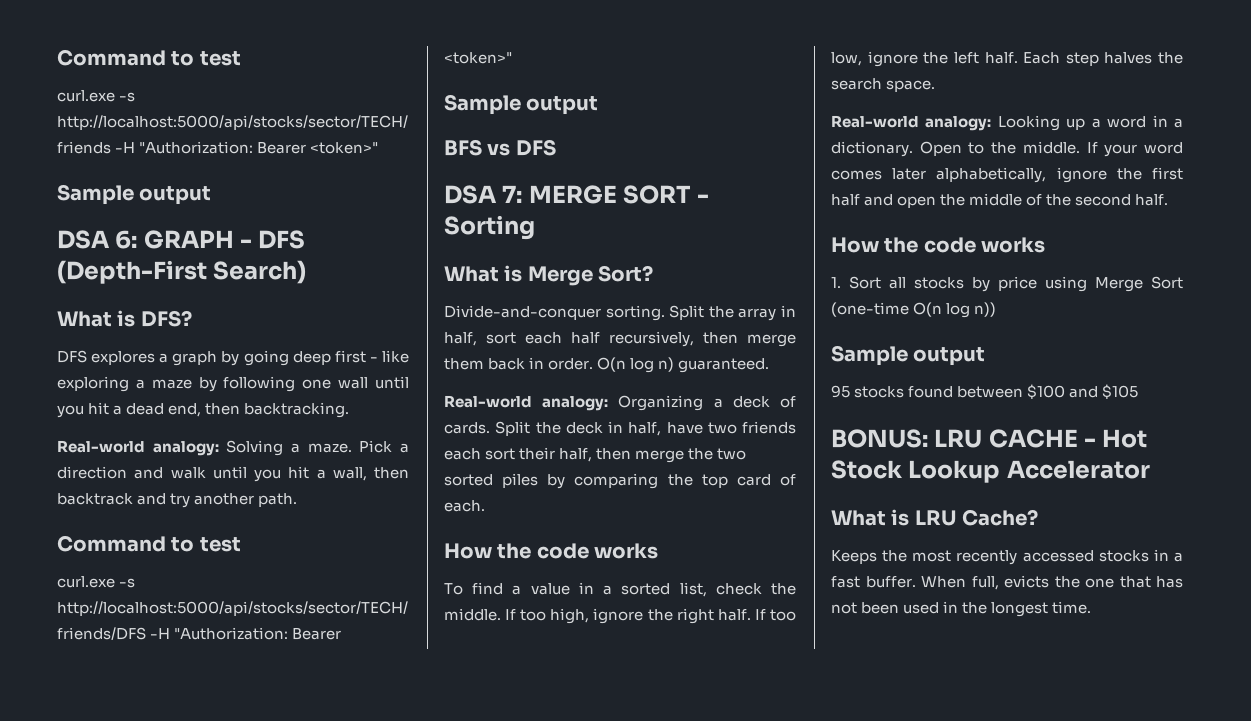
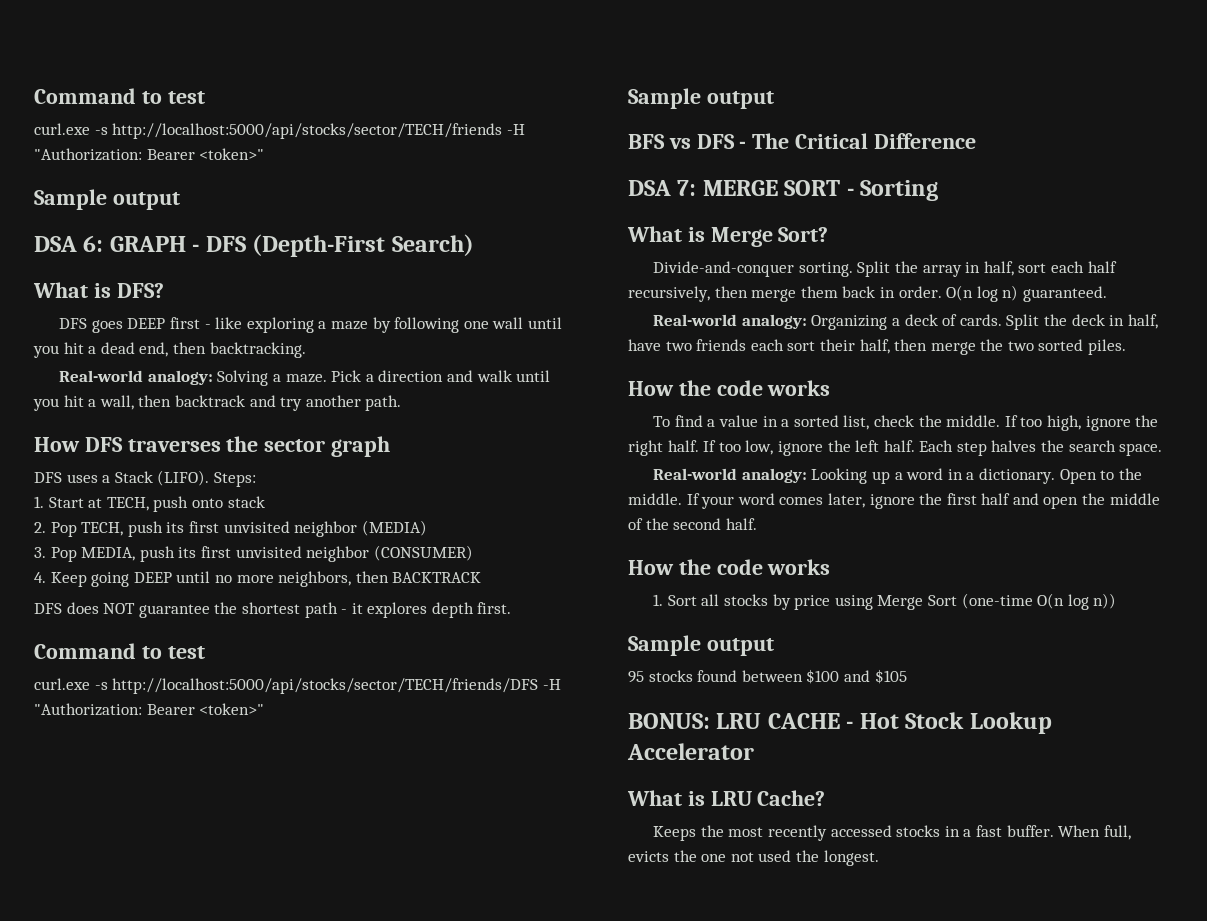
[91,350,331,366] explores a graph by going deep -> [91,318,166,333] goes DEEP
(298, 500) none -> [34,436,391,457] [34,470,256,487] [34,496,265,512] [34,520,427,537] [34,545,473,562] [34,571,482,587] [34,602,512,618] // How DFS traverses the sector graph // DFS uses a Stack (LIFO). Steps: // 1. Start at TECH, push onto stack // 2. Pop TECH, push its first unvisited neighbor (MEDIA) // 3. Pop MEDIA, push its first unvisited neighbor (CONSUMER) // 4. Keep going DEEP until no more neighbors, then BACKTRACK // DFS does NOT guarantee the shortest path - it explores depth first.
(556, 147) none -> [739,133,976,149] - The Critical Difference
[502,473,796,489] [444,500,485,512] piles by comparing the top card of each. -> [1088,339,1127,355] piles.
[892,167,1047,183] later alphabetically, -> [827,493,865,508] later,
[1119,576,1183,588] [831,601,1092,617] that has not been used in the longest time. -> [730,850,879,866] not used the longest.

